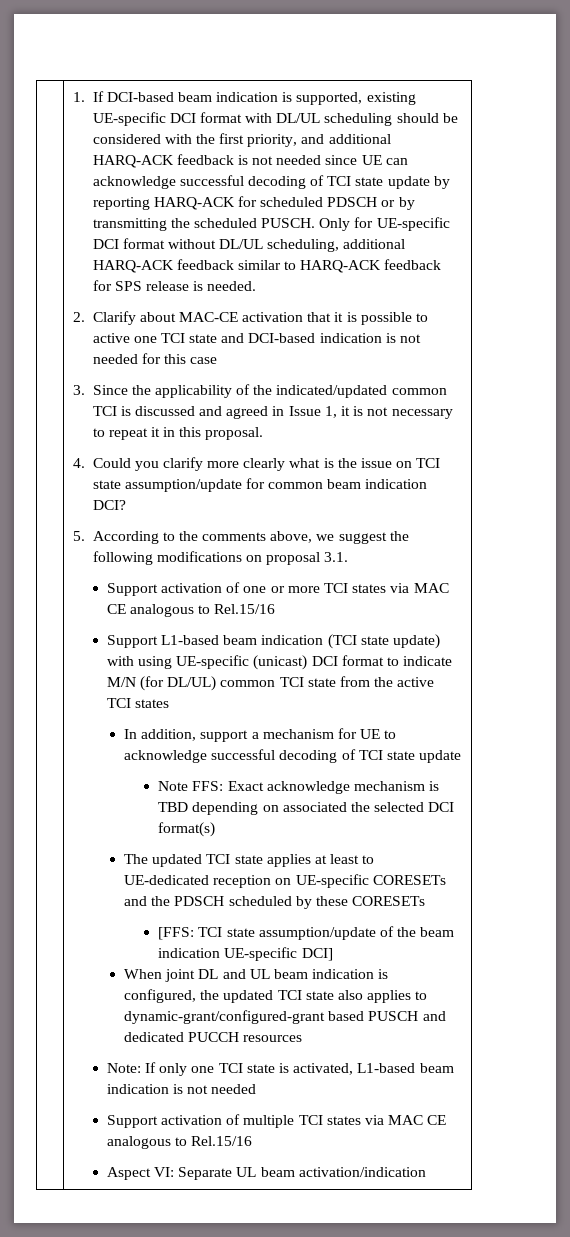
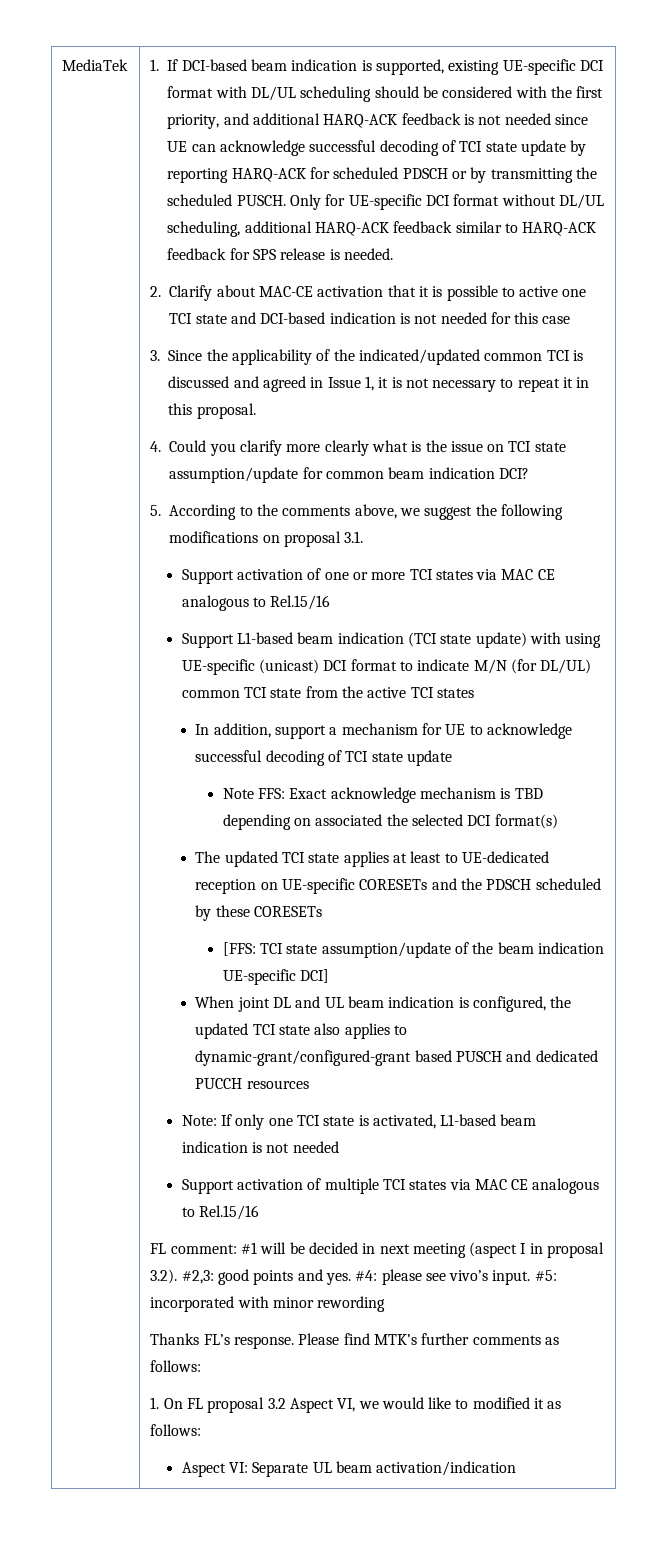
(72, 97) none -> [62,59,129,71] MediaTek
(253, 1141) none -> [150,1242,605,1258] [150,1269,557,1285] [150,1296,386,1312] [150,1333,559,1349] [150,1360,202,1372] [150,1397,562,1413] [150,1424,202,1436] // FL comment: #1 will be decided in next meeting (aspect I in proposal 3.2). #2,3: good points and yes. #4: please see vivo’s input. #5: incorporated with minor rewording // Thanks FL’s response. Please find MTK’s further comments as follows: // 1. On FL proposal 3.2 Aspect VI, we would like to modified it as follows:

